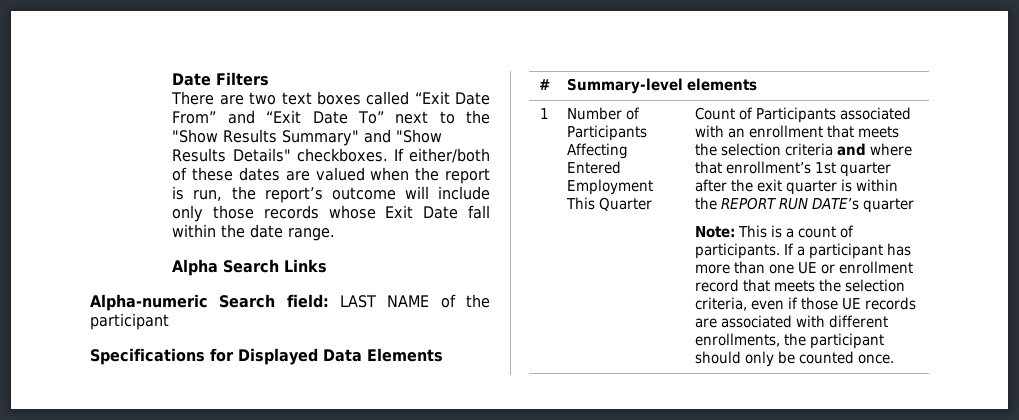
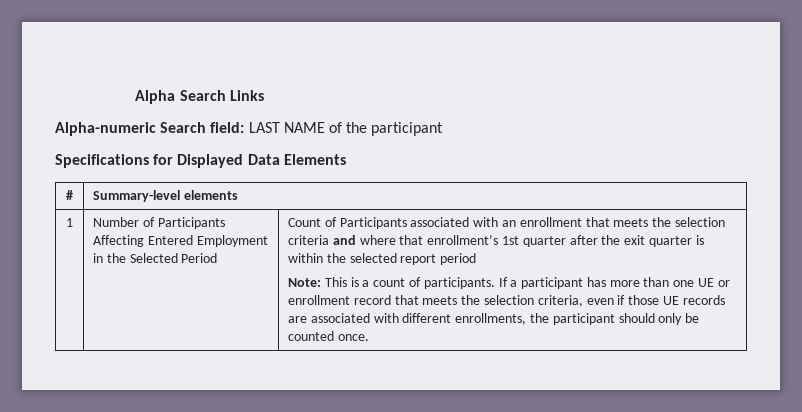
[172,72,270,86] [171,91,491,105] [172,110,491,124] [172,129,443,146] [172,148,490,163] [172,167,491,184] [172,186,490,203] [172,205,490,222] [172,224,336,241] Date Filters // There are two text boxes called “Exit Date From” and “Exit Date To” next to the "Show Results Summary" and "Show Results Details" checkboxes. If either/both of these dates are valued when the report is run, the report’s outcome will include only those records whose Exit Date fall within the date range. // -> (135, 97) none
[565,197,652,211] This Quarter -> [93,253,218,263] in the Selected Period
[720,197,914,213] REPORT RUN DATE’s quarter -> [349,253,477,265] selected report period

